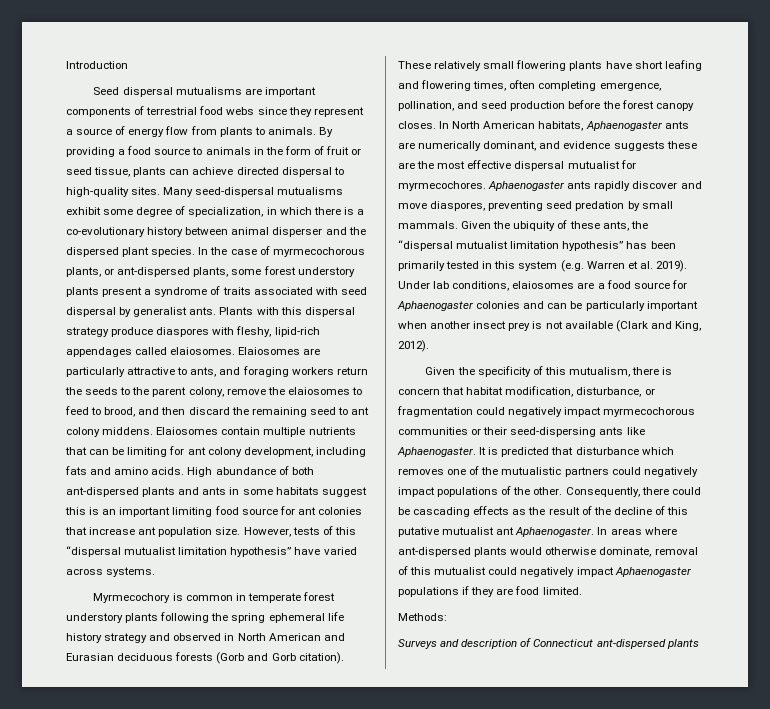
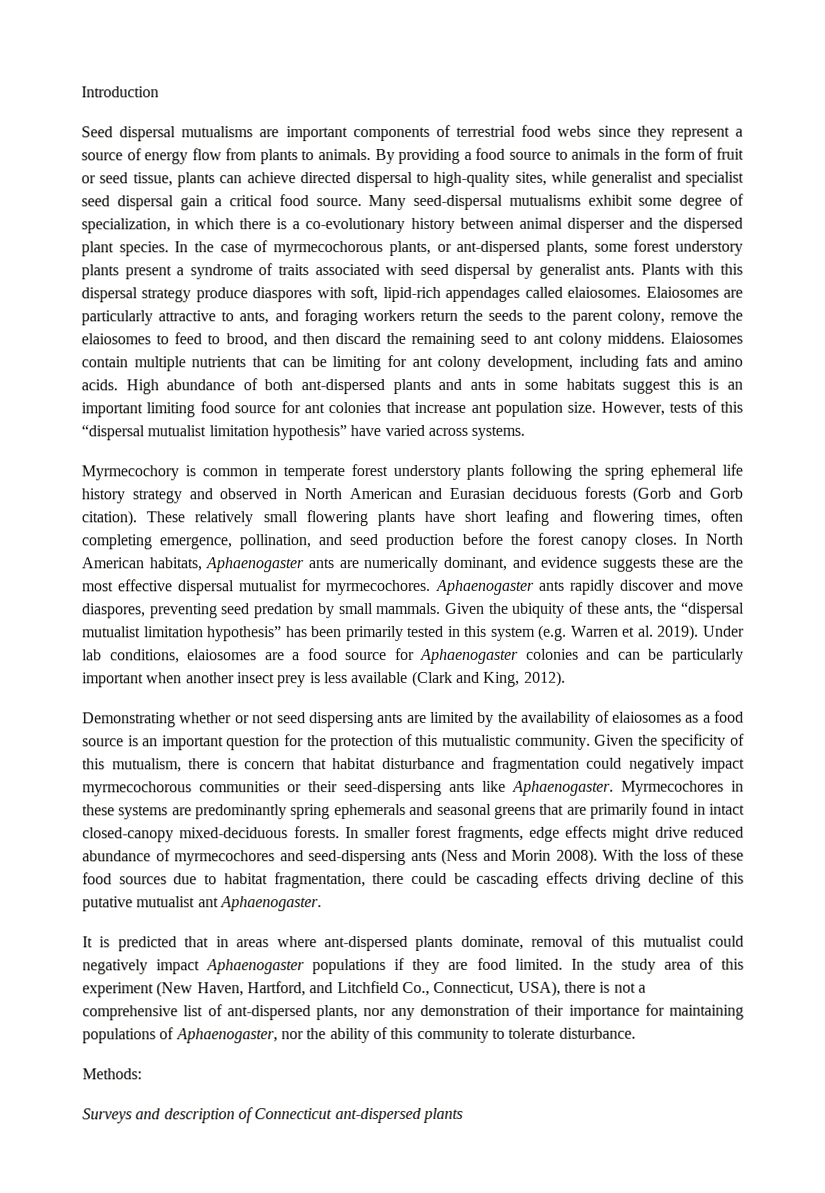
[131,187,161,195] sites. -> [514,171,744,187] [81,194,362,211] sites, while generalist and specialist seed dispersal gain a critical food source.
[236,326,272,337] fleshy, -> [350,286,379,302] soft,
[545,321,563,329] not -> [323,672,348,684] less
(429, 346) none -> [82,710,744,728] [82,734,591,751] Demonstrating whether or not seed dispersing ants are limited by the availability of elaiosomes as a food source is an important question for the protection of this mutualistic community.
[505,386,655,397] modification, disturbance, or -> [381,757,485,770] disturbance and
[479,447,674,457] [398,466,698,477] [398,486,640,497] It is predicted that disturbance which removes one of the mutualistic partners could negatively impact populations of the other. Consequently, -> [621,780,744,796] [82,802,745,820] [82,825,744,843] [82,848,744,866] [82,872,366,889] Myrmecochores in these systems are predominantly spring ephemerals and seasonal greens that are primarily found in intact closed-canopy mixed-deciduous forests. In smaller forest fragments, edge effects might drive reduced abundance of myrmecochores and seed-dispersing ants (Ness and Morin 2008). With the loss of these food sources due to habitat fragmentation,
[512,506,611,515] as the result of the -> [594,872,641,888] driving
[597,527,608,535] In -> [82,936,229,952] // It is predicted that in
[510,547,597,555] would otherwise -> (454, 943) none
(582, 591) none -> [570,957,744,974] [82,980,646,998] [82,1003,744,1021] [82,1027,636,1044] In the study area of this experiment (New Haven, Hartford, and Litchfield Co., Connecticut, USA), there is not a comprehensive list of ant-dispersed plants, nor any demonstration of their importance for maintaining populations of Aphaenogaster, nor the ability of this community to tolerate disturbance.

